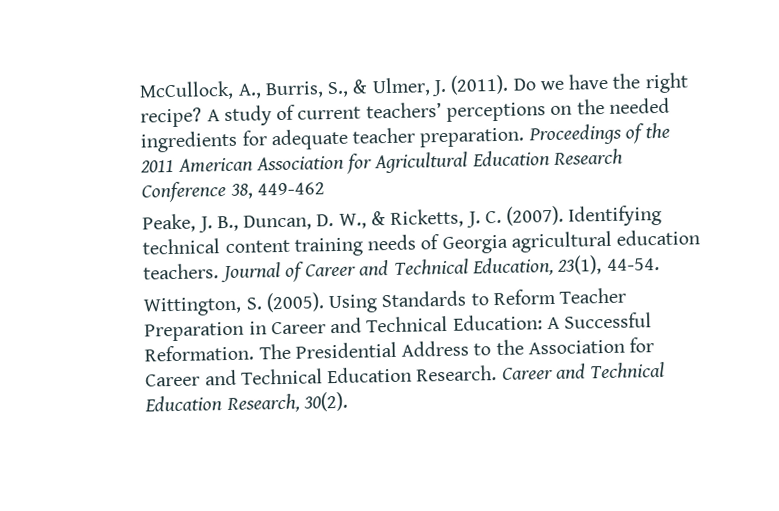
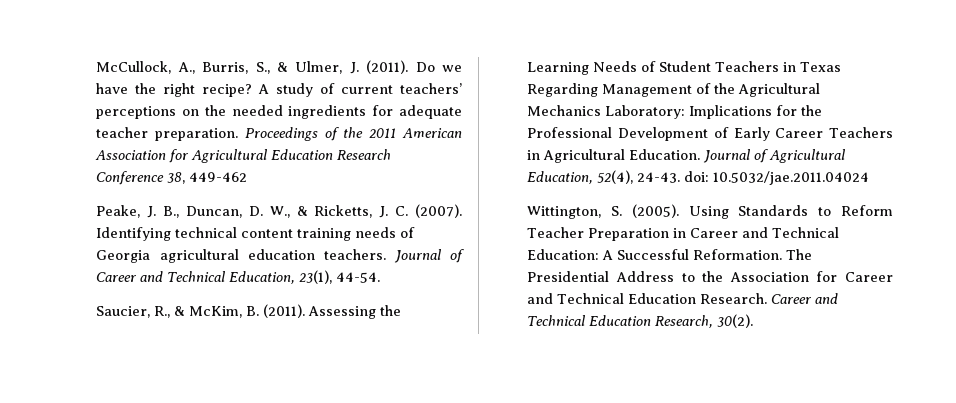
(660, 264) none -> [96,304,402,319] [527,61,842,75] [527,83,821,97] [527,105,823,119] [527,127,894,141] [527,149,847,163] [527,170,870,185] // Saucier, R., & McKim, B. (2011). Assessing the Learning Needs of Student Teachers in Texas Regarding Management of the Agricultural Mechanics Laboratory: Implications for the Professional Development of Early Career Teachers in Agricultural Education. Journal of Agricultural Education, 52(4), 24-43. doi: 10.5032/jae.2011.04024

